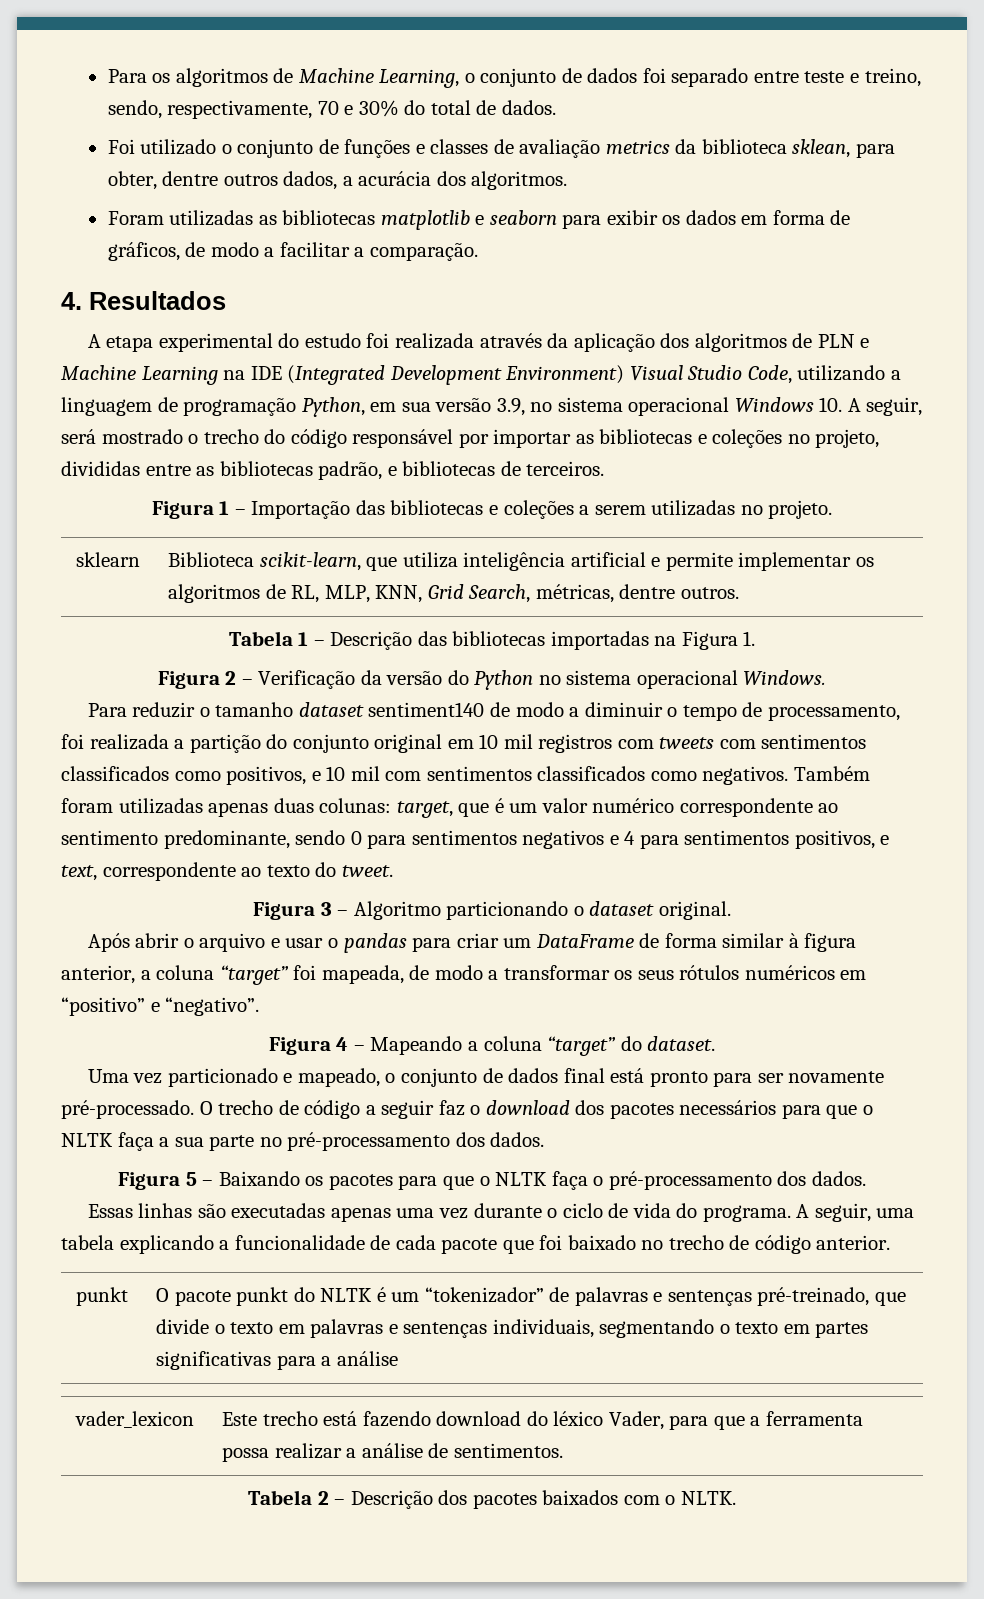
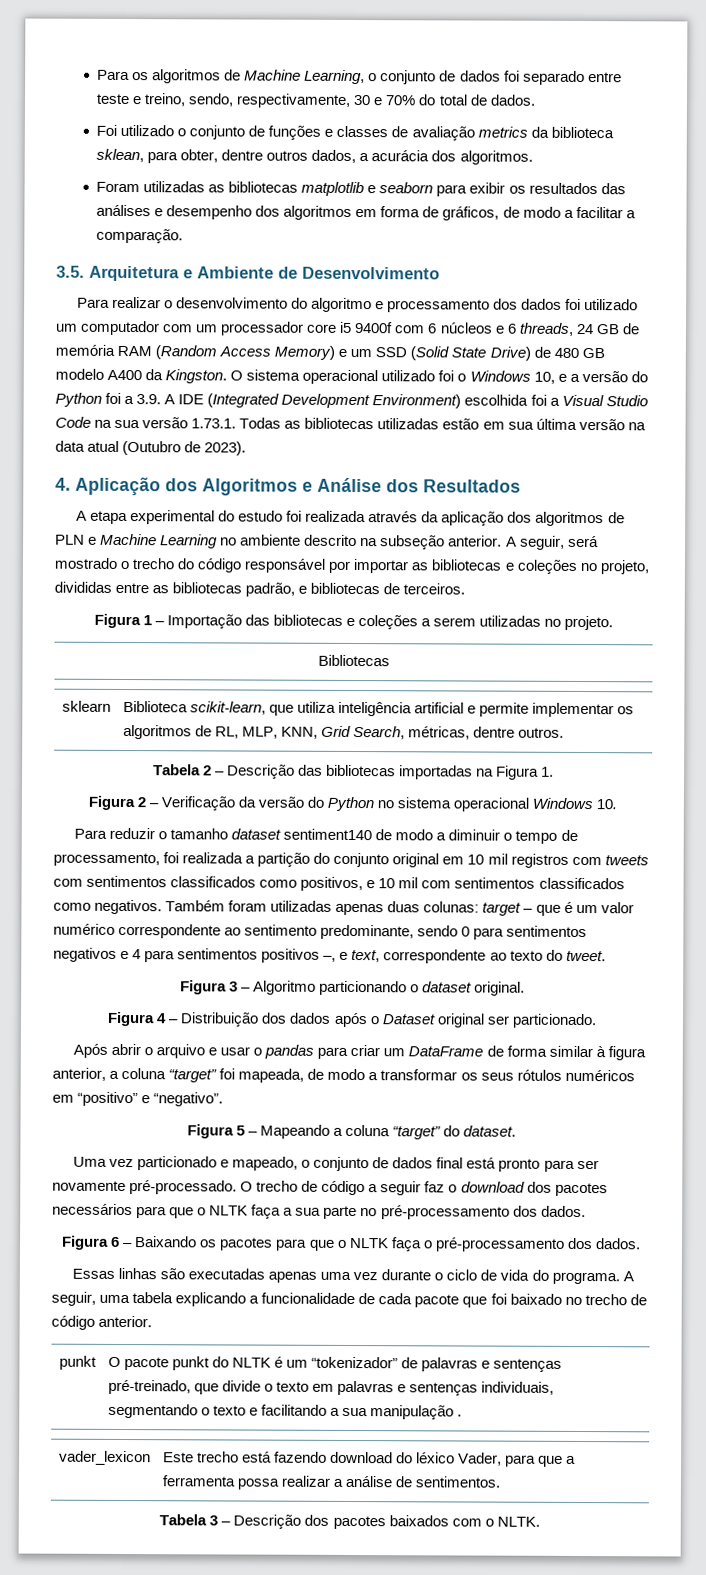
[317,100,399,117] 70 e 30% -> [353,94,417,106] 30 e 70%
[685,210,736,225] dados -> [528,182,626,195] [96,204,353,220] resultados das análises e desempenho dos algoritmos
[61,292,82,310] 4. -> [56,265,440,282] [76,296,639,313] [55,320,640,336] [55,344,605,361] [55,368,648,385] [55,392,648,409] [55,416,646,431] [55,440,247,456] [55,476,419,497] 3.5. Arquitetura e Ambiente de Desenvolvimento // Para realizar o desenvolvimento do algoritmo e processamento dos dados foi utilizado um computador com um processador core i5 9400f com 6 núcleos e 6 threads, 24 GB de memória RAM (Random Access Memory) e um SSD (Solid State Drive) de 480 GB modelo A400 da Kingston. O sistema operacional utilizado foi o Windows 10, e a versão do Python foi a 3.9. A IDE (Integrated Development Environment) escolhida foi a Visual Studio Code na sua versão 1.73.1. Todas as bibliotecas utilizadas estão em sua última versão na data atual (Outubro de 2023). // 4. Aplicação dos Algoritmos e Análise dos
[223,365,901,385] [61,397,843,417] na IDE (Integrated Development Environment) Visual Studio Code, utilizando a linguagem de programação Python, em sua versão 3.9, no sistema operacional Windows 10. -> [220,534,503,550] no ambiente descrito na subseção anterior.
(833, 509) none -> [317,654,390,667] // Bibliotecas
[298,632,309,646] 1 -> [202,765,212,776] 2
[743,670,827,685] Windows. -> [532,797,618,810] Windows 10.
[396,801,453,818] target, -> [482,902,534,916] target –
[794,830,875,849] positivos, -> [261,948,337,963] positivos –,
(731, 910) none -> [107,1011,597,1029] // Figura 4 – Distribuição dos dados após o Dataset original ser particionado.
[336,1037,349,1051] 4 -> [235,1125,245,1136] 5
[185,1172,197,1186] 5 -> [110,1236,121,1247] 6
[783,1322,869,1338] [156,1351,398,1370] em partes significativas para a análise -> [248,1404,462,1420] e facilitando a sua manipulação .
[317,1491,329,1505] 2 -> [209,1515,219,1526] 3

